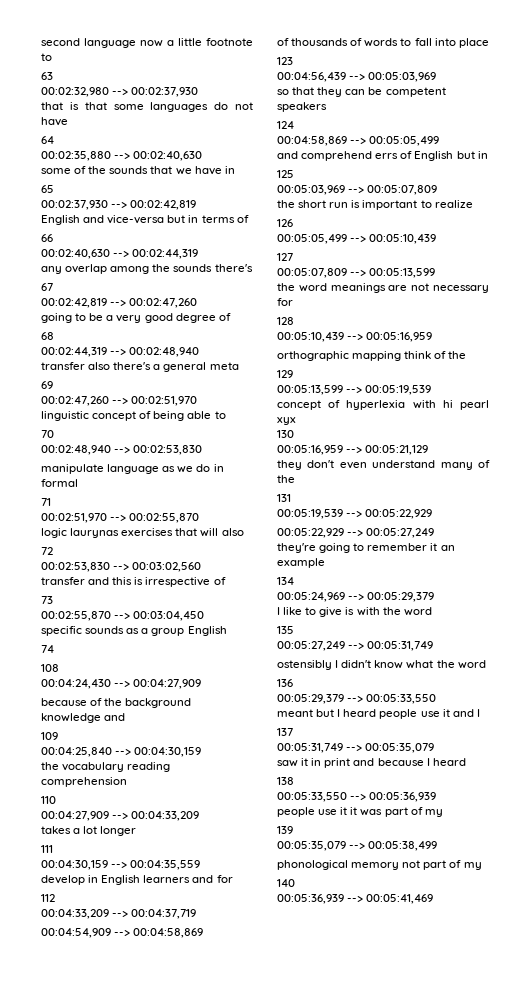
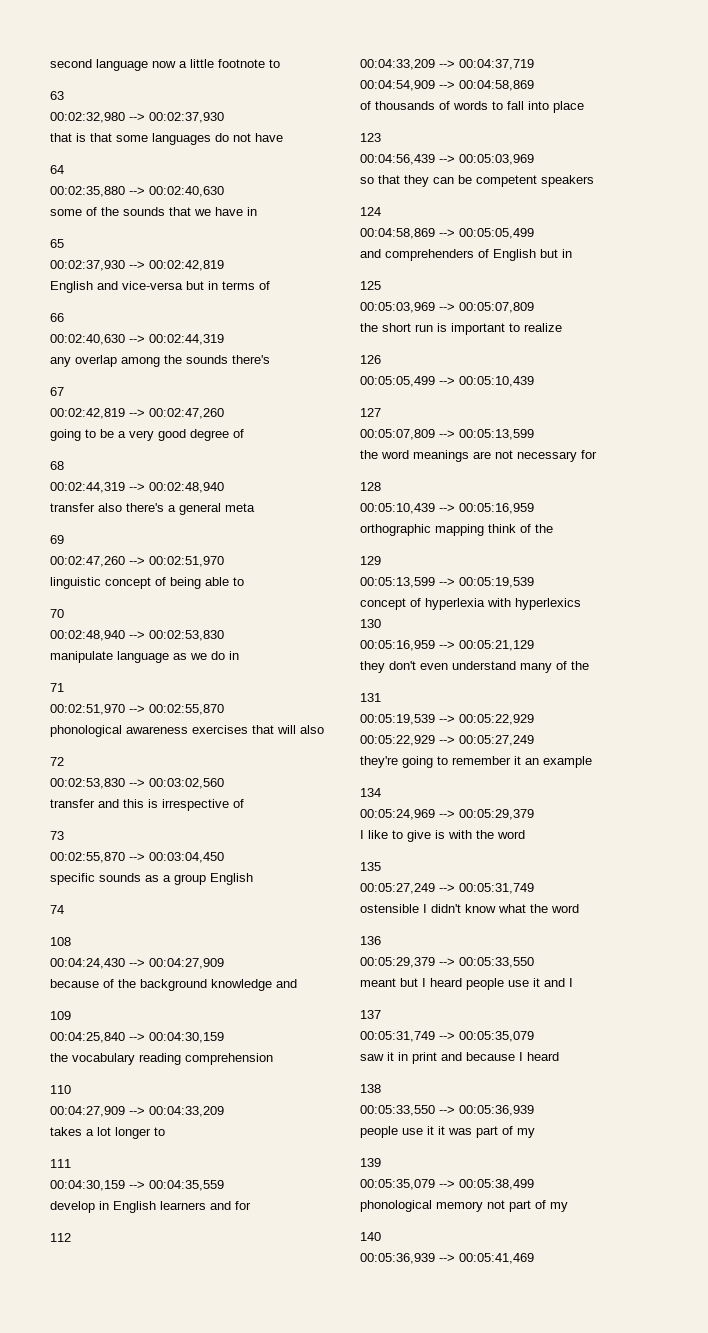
[41,479,78,487] formal -> (239, 655) none
[41,528,120,538] logic laurynas -> [50,725,188,737] phonological awareness
(137, 831) none -> [154,1127,165,1136] to
[301,151,399,161] comprehend errs -> [385,249,474,261] comprehenders
[442,400,489,410] [277,417,296,425] hi pearl xyx -> [515,598,581,610] hyperlexics
[277,660,332,670] ostensibly -> [360,904,419,913] ostensible

